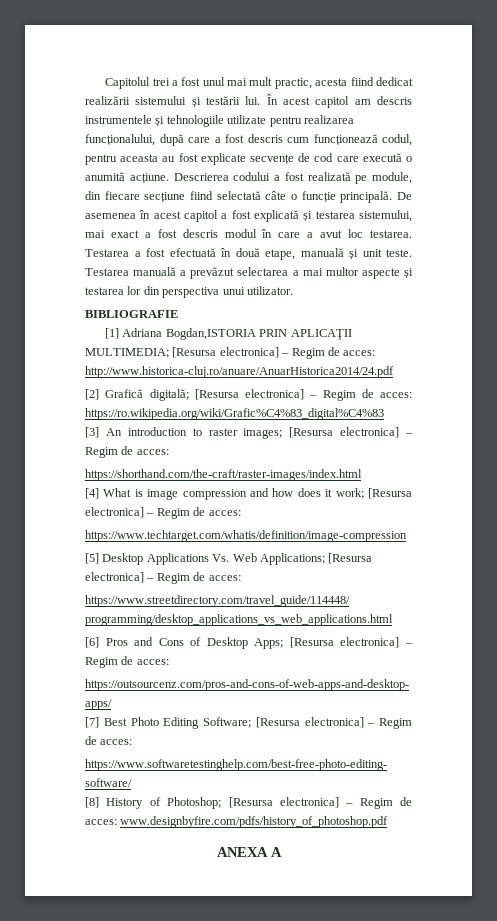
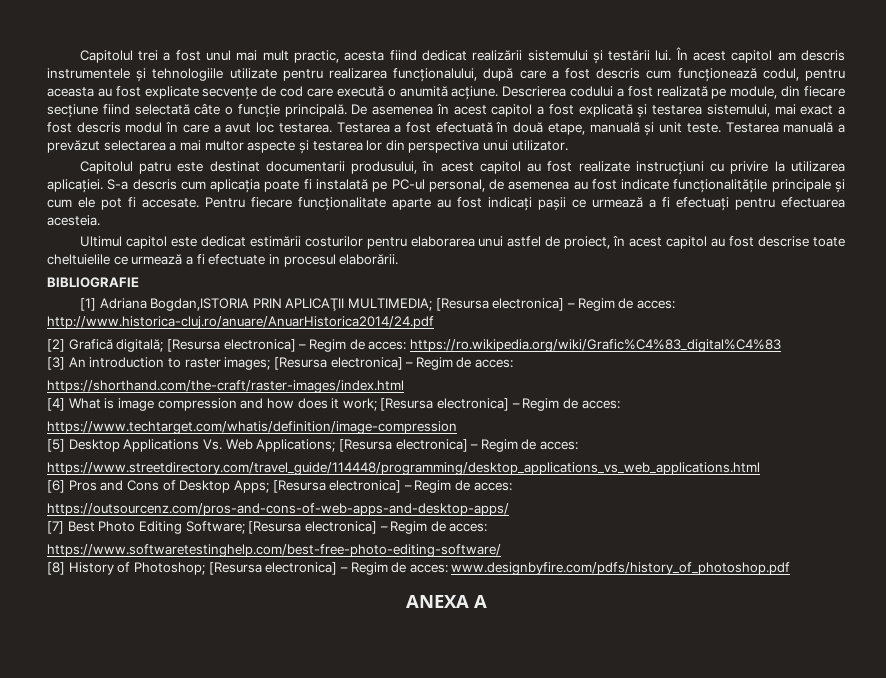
(293, 290) none -> [79,160,845,175] [47,179,846,193] [47,197,845,211] [47,215,100,226] [79,235,845,249] [47,254,399,267] // Capitolul patru este destinat documentarii produsului, în acest capitol au fost realizate instrucțiuni cu privire la utilizarea aplicației. S-a descris cum aplicația poate fi instalată pe PC-ul personal, de asemenea au fost indicate funcționalitățile principale și cum ele pot fi accesate. Pentru fiecare funcționalitate aparte au fost indicați pașii ce urmează a fi efectuați pentru efectuarea acesteia. // Ultimul capitol este dedicat estimării costurilor pentru elaborarea unui astfel de proiect, în acest capitol au fost descrise toate cheltuielile ce urmează a fi efectuate in procesul elaborării.

